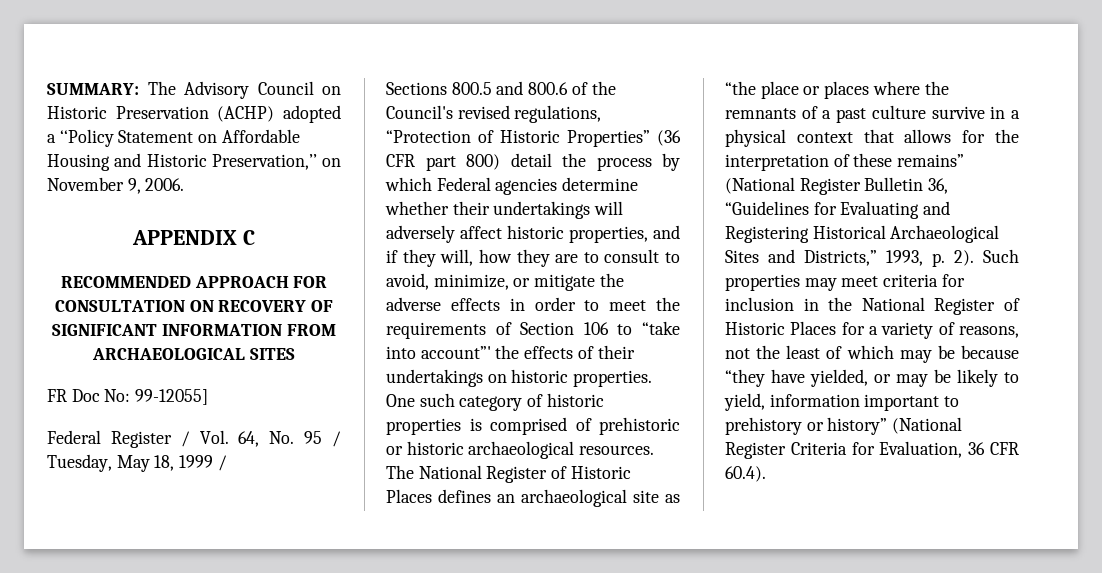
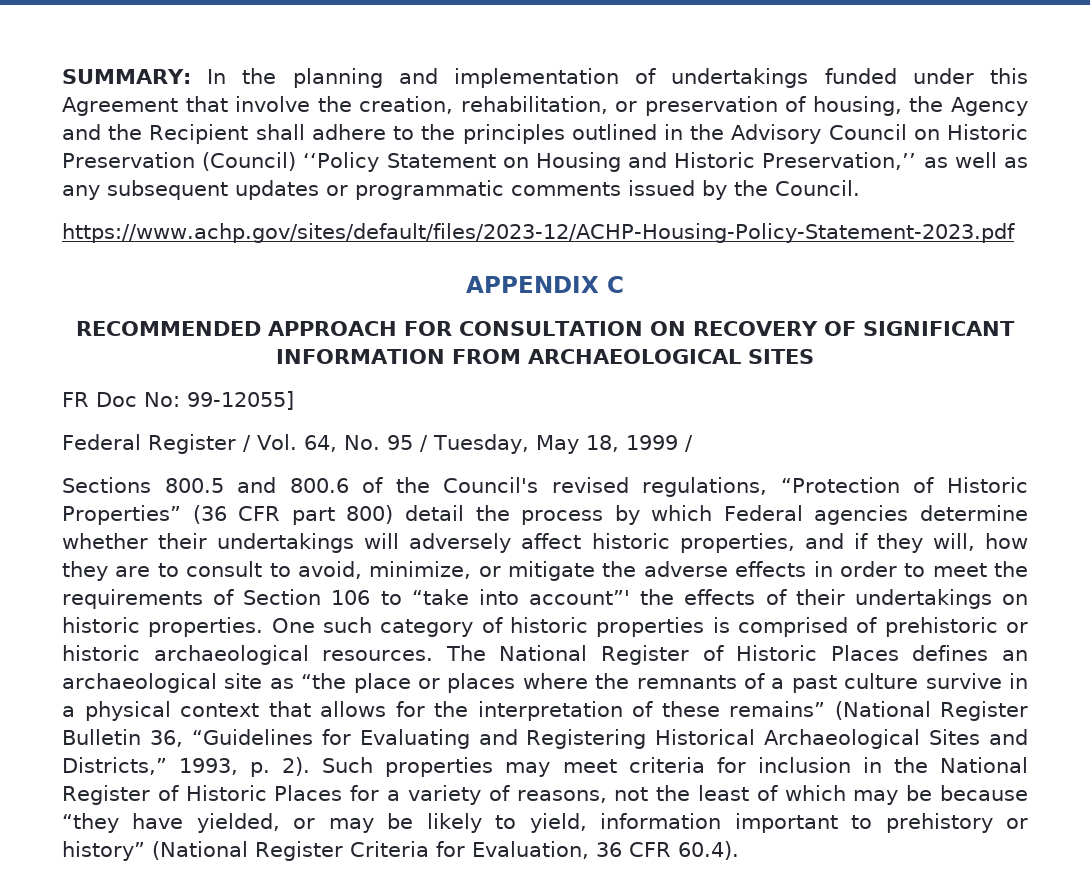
[147,81,176,95] The -> [207,68,1028,88] [62,96,1028,116] [62,124,725,144] In the planning and implementation of undertakings funded under this Agreement that involve the creation, rehabilitation, or preservation of housing, the Agency and the Recipient shall adhere to the principles outlined in the
[217,105,341,123] [47,134,56,143] (ACHP) adopted a -> [202,152,297,171] (Council)
[221,129,300,143] Affordable -> (529, 162) none
[322,158,341,167] [47,177,185,194] on November 9, 2006. -> [923,152,1028,168] [62,180,860,200] [62,223,1015,243] as well as any subsequent updates or programmatic comments issued by the Council. // https://www.achp.gov/sites/default/files/2023-12/ACHP-Housing-Policy-Statement-2023.pdf

